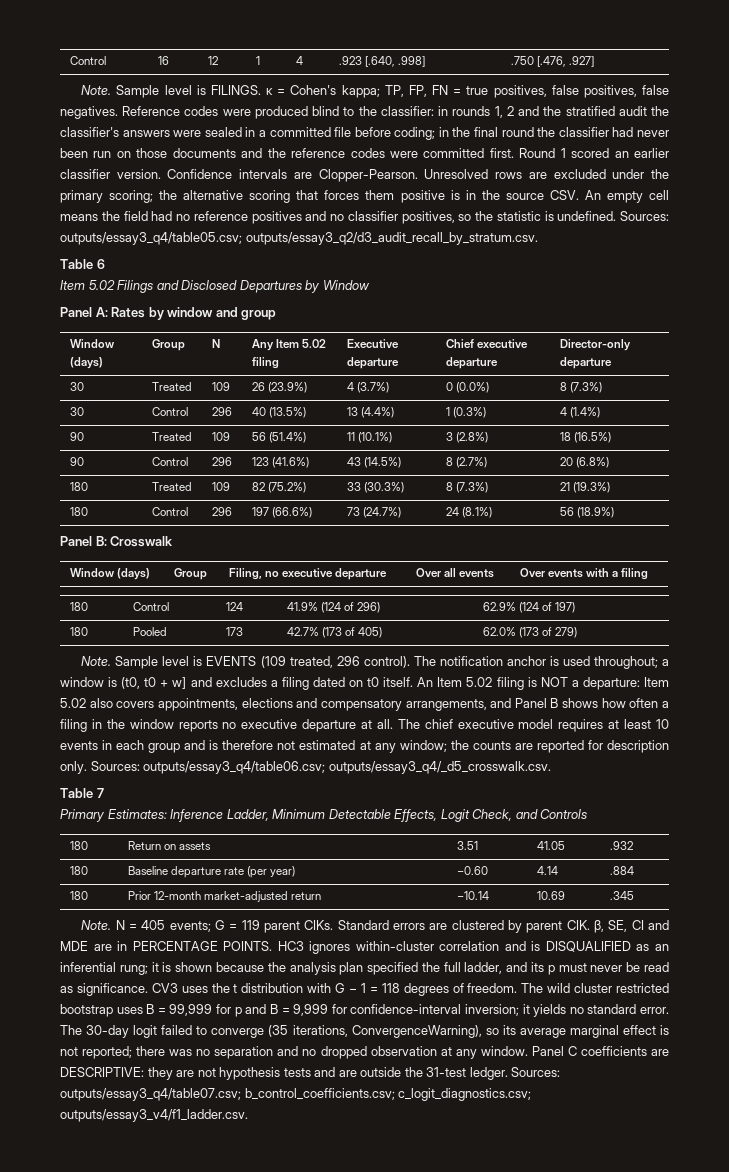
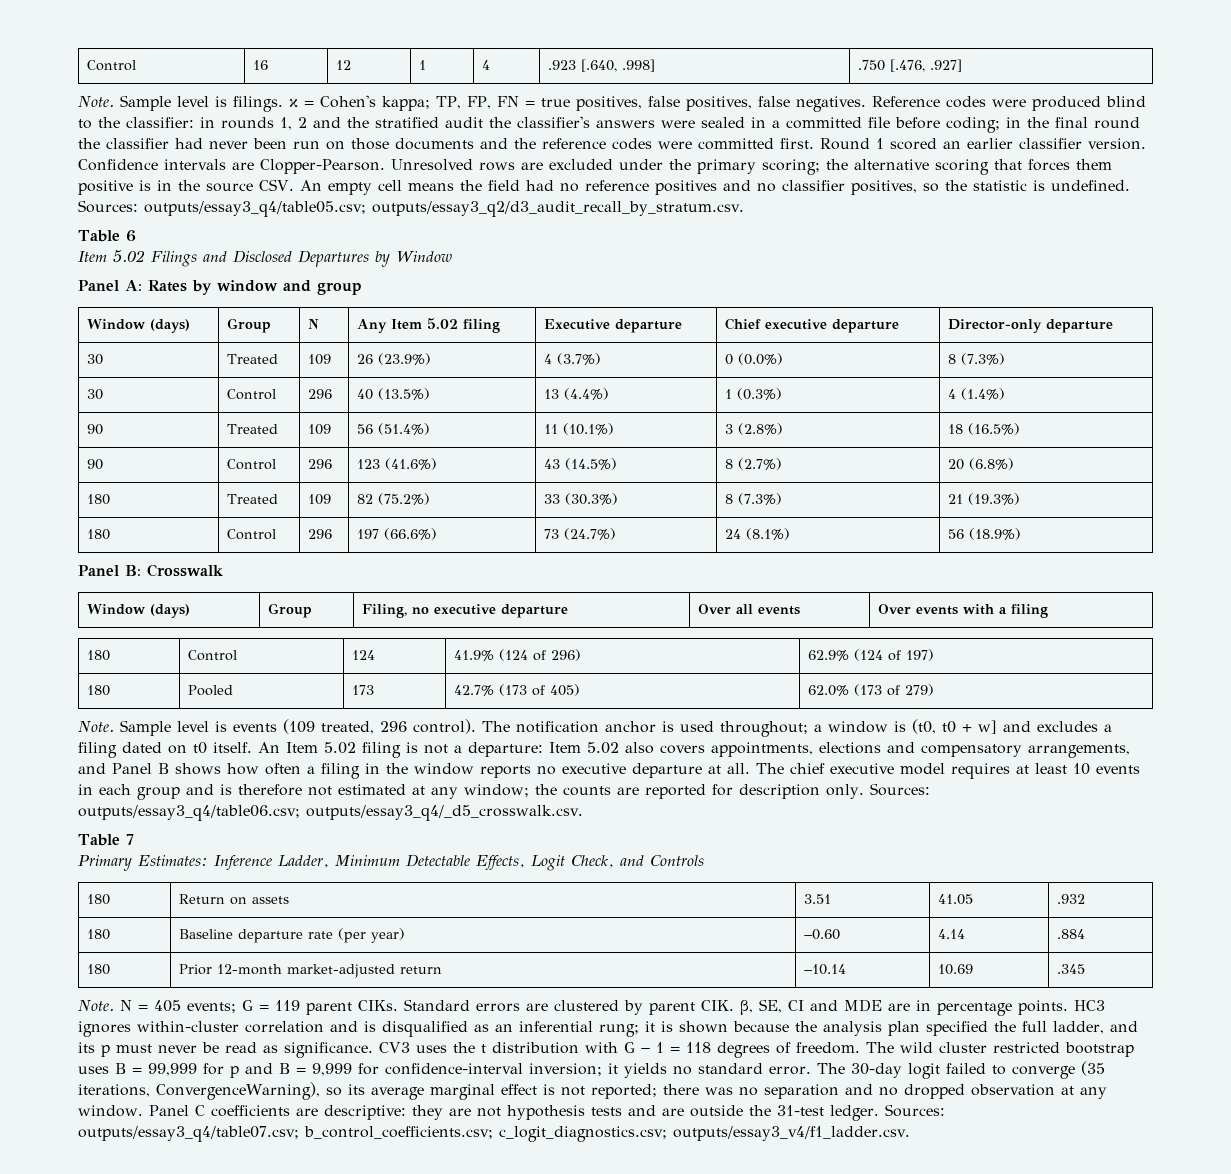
[210,85,261,95] FILINGS. -> [233,96,283,112] filings.
[206,656,257,666] EVENTS -> [233,723,277,732] events
[540,677,568,687] NOT -> [424,744,448,754] not
[132,941,273,951] PERCENTAGE POINTS. -> [937,1000,1068,1016] percentage points.
[545,941,631,952] DISQUALIFIED -> [382,1021,468,1037] disqualified
[60,1067,144,1077] DESCRIPTIVE: -> [323,1105,406,1120] descriptive:

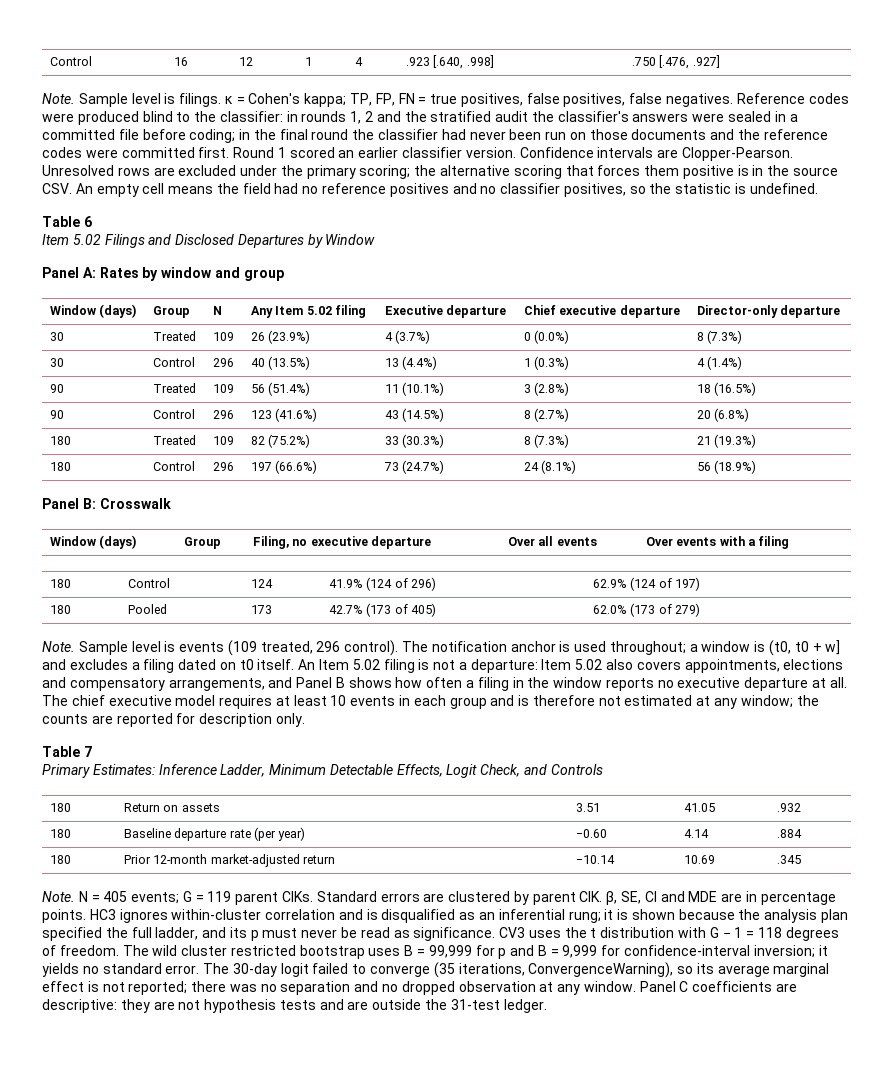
[78,200,744,217] Sources: outputs/essay3_q4/table05.csv; outputs/essay3_q2/d3_audit_recall_by_stratum.csv. -> (818, 188) none
[869,783,930,796] [78,805,583,821] Sources: outputs/essay3_q4/table06.csv; outputs/essay3_q4/_d5_crosswalk.csv. -> (305, 720) none
[884,1104,945,1117] [78,1126,910,1142] Sources: outputs/essay3_q4/table07.csv; b_control_coefficients.csv; c_logit_diagnostics.csv; outputs/essay3_v4/f1_ladder.csv. -> (547, 1006) none

